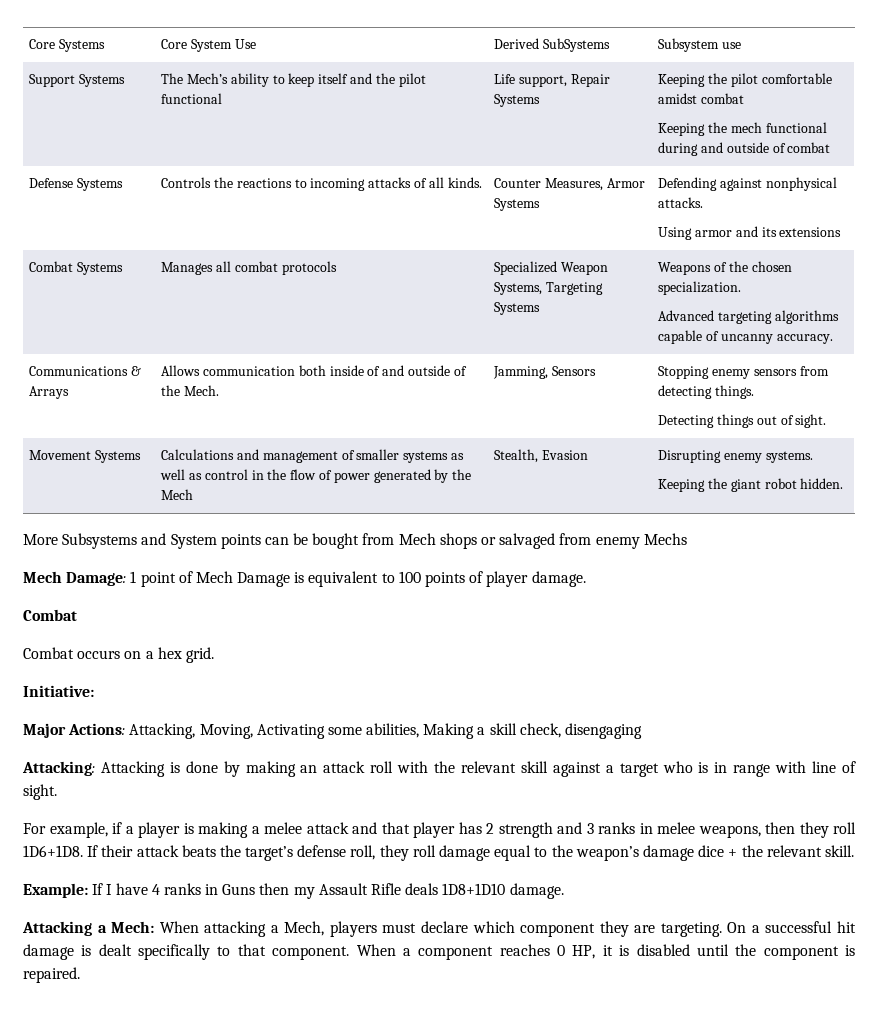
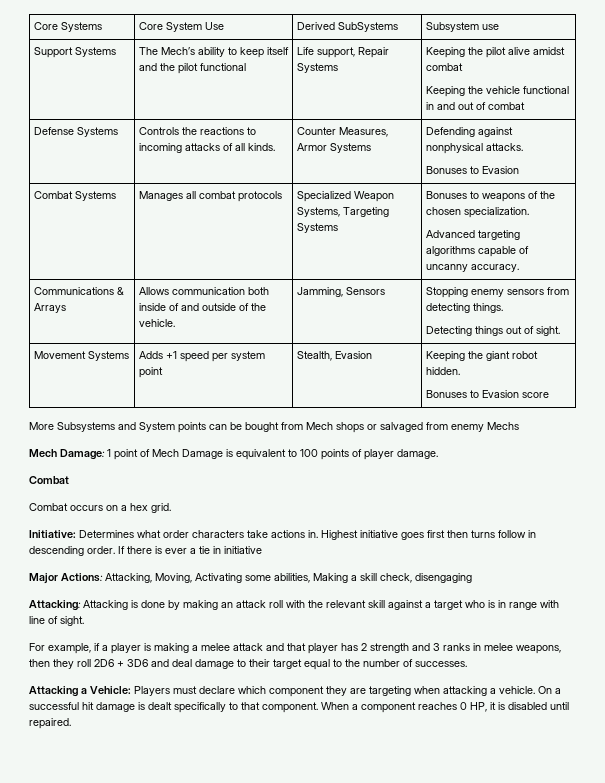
[761,73,832,84] comfortable -> [507,47,530,55] alive
[730,122,827,133] [658,142,769,156] mech functional during and outside -> [485,86,569,94] [425,102,474,110] vehicle functional in and out
[658,226,842,240] Using armor and its extensions -> [425,166,519,174] Bonuses to Evasion
[658,262,712,275] Weapons -> [425,191,525,202] Bonuses to weapons
[184,385,220,396] Mech. -> [138,319,175,327] vehicle.
[161,449,464,463] [160,469,472,483] [161,489,194,500] Calculations and management of smaller systems as well as control in the flow of power generated by the Mech -> [138,351,265,362] [138,367,163,378] Adds +1 speed per system point
[658,450,813,463] Disrupting enemy systems. // -> (372, 355) none
(844, 483) none -> [425,390,549,398] // Bonuses to Evasion score
(94, 691) none -> [79,530,536,540] [29,546,262,556] Determines what order characters take actions in. Highest initiative goes first then turns follow in descending order. If there is ever a tie in initiative
[23,845,854,861] [23,883,564,899] [22,921,377,937] 1D6+1D8. If their attack beats the target’s defense roll, they roll damage equal to the weapon’s damage dice + the relevant skill. // Example: If I have 4 ranks in Guns then my Assault Rifle deals 1D8+1D10 damage. // Attacking a Mech: When attacking a Mech, players -> [94,659,467,670] [29,686,170,697] 2D6 + 3D6 and deal damage to their target equal to the number of successes. // Attacking a Vehicle: Players
[660,922,722,937] targeting. -> [369,686,535,696] targeting when attacking a vehicle.
[735,944,855,960] the component is -> (569, 706) none

